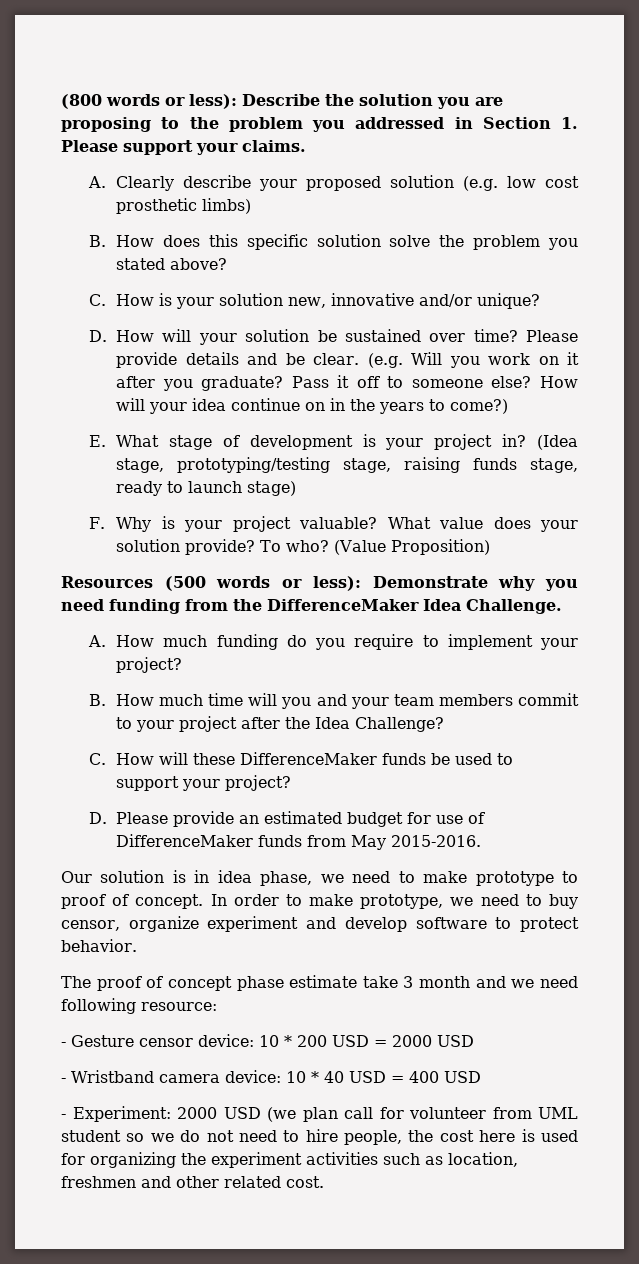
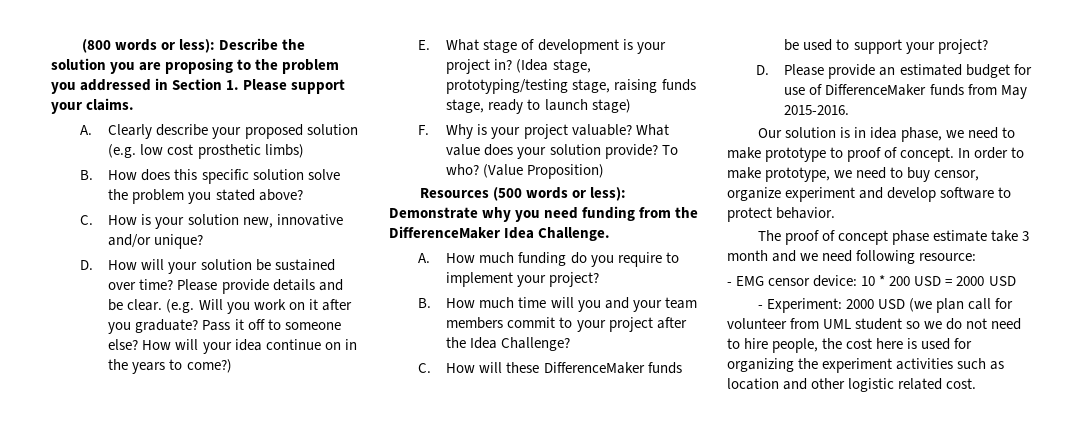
[71,1035,134,1047] Gesture -> [736,276,765,286] EMG
[61,1070,481,1083] // - Wristband camera device: 10 * 40 USD = 400 USD -> (1016, 281) none
[448,1152,518,1167] [61,1176,136,1188] location, freshmen -> [727,378,779,390] location
(219, 1182) none -> [848,378,895,392] logistic

